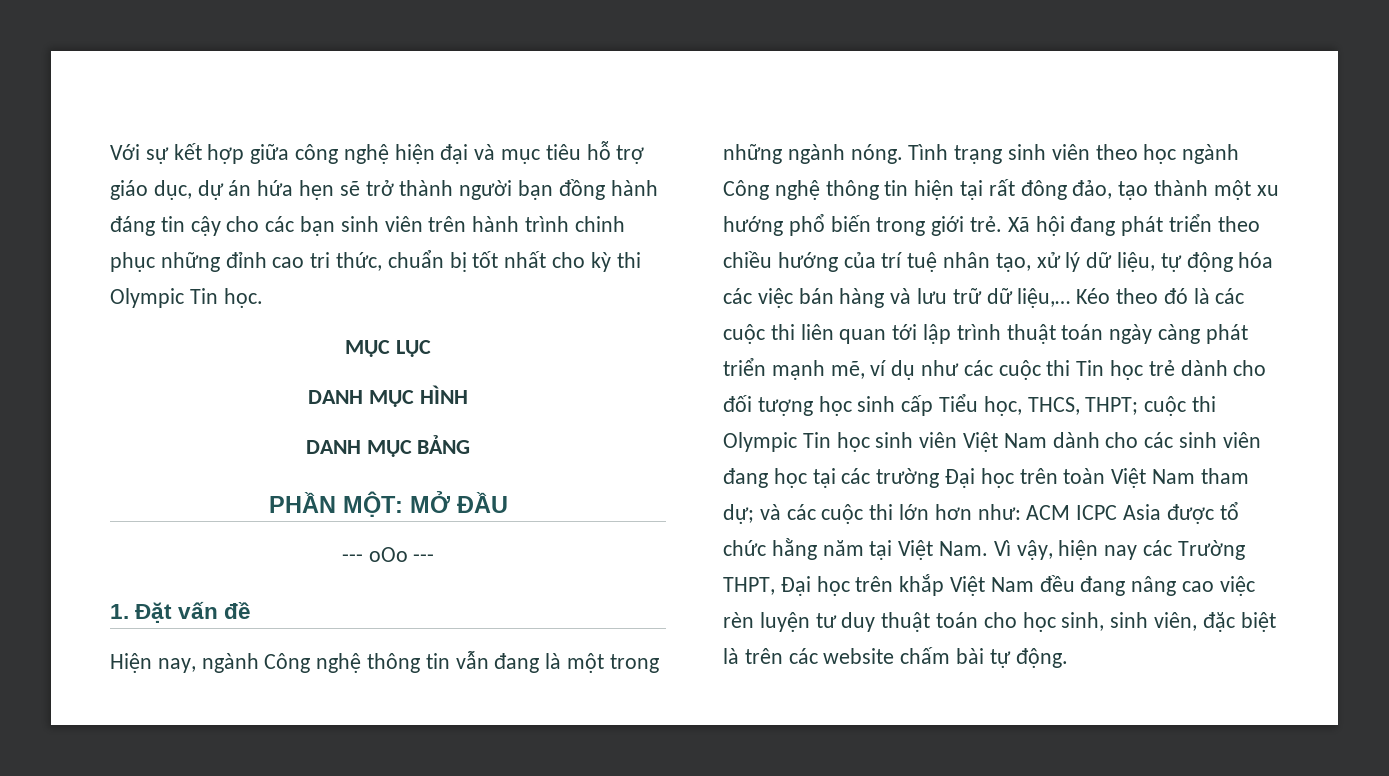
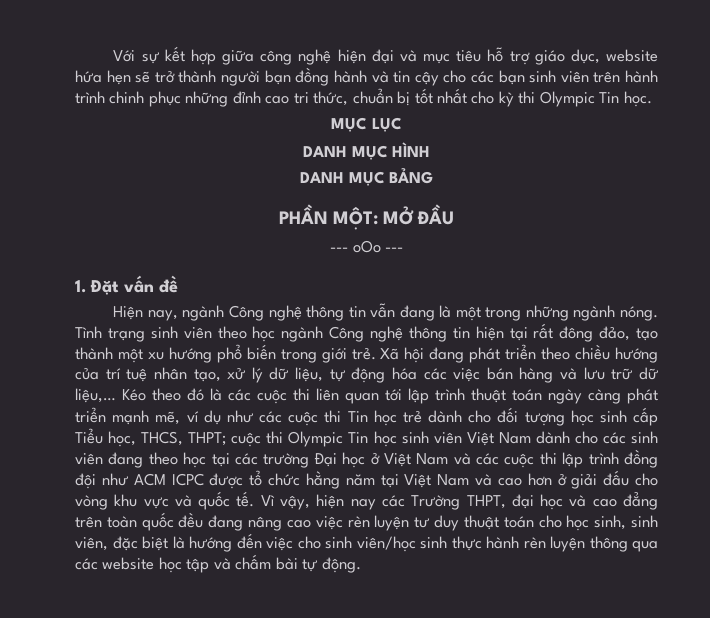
[197,180,252,200] dự án -> [605,49,658,62] website
[110,216,155,236] đáng -> [371,71,389,83] và
(768, 478) none -> [148,452,178,465] theo
[1019,468,1249,488] [723,504,1021,524] trên toàn Việt Nam tham dự; và các cuộc thi lớn hơn như: -> [370,449,659,468] [75,473,128,489] ở Việt Nam và các cuộc thi lập trình đồng đội như
[1123,504,1162,520] Asia -> (204, 479) none
[939,541,989,556] Nam. -> [437,470,658,489] [75,491,255,510] Nam và cao hơn ở giải đấu cho vòng khu vực và quốc tế.
[780,574,1034,596] Đại học trên khắp Việt Nam -> [511,492,658,510] [75,512,174,531] đại học và cao đẳng trên toàn quốc
[744,648,895,664] trên các website -> [189,533,658,552] [75,557,231,573] hướng đến việc cho sinh viên/học sinh thực hành rèn luyện thông qua các website học tập và

